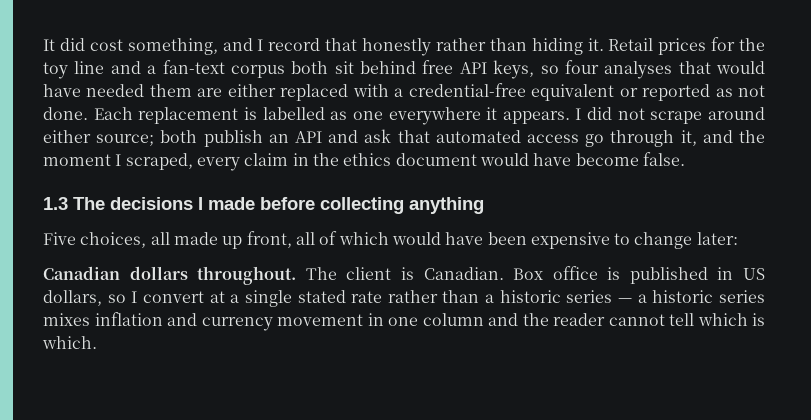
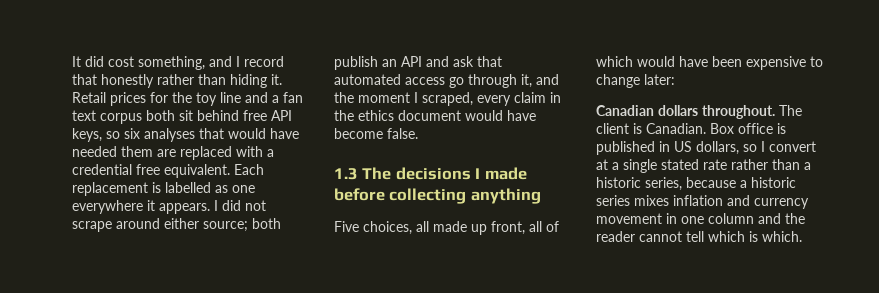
[162,60,225,74] fan-text -> [283,92,303,103] [72,110,96,121] fan text
[564,60,599,74] four -> [124,128,140,139] six
[227,84,276,97] either -> (176, 153) none
[408,83,765,101] [43,107,88,120] credential-free equivalent or reported as not done. -> [72,164,230,178] credential free equivalent.
[566,290,633,303] series — -> [645,177,736,191] series, because

